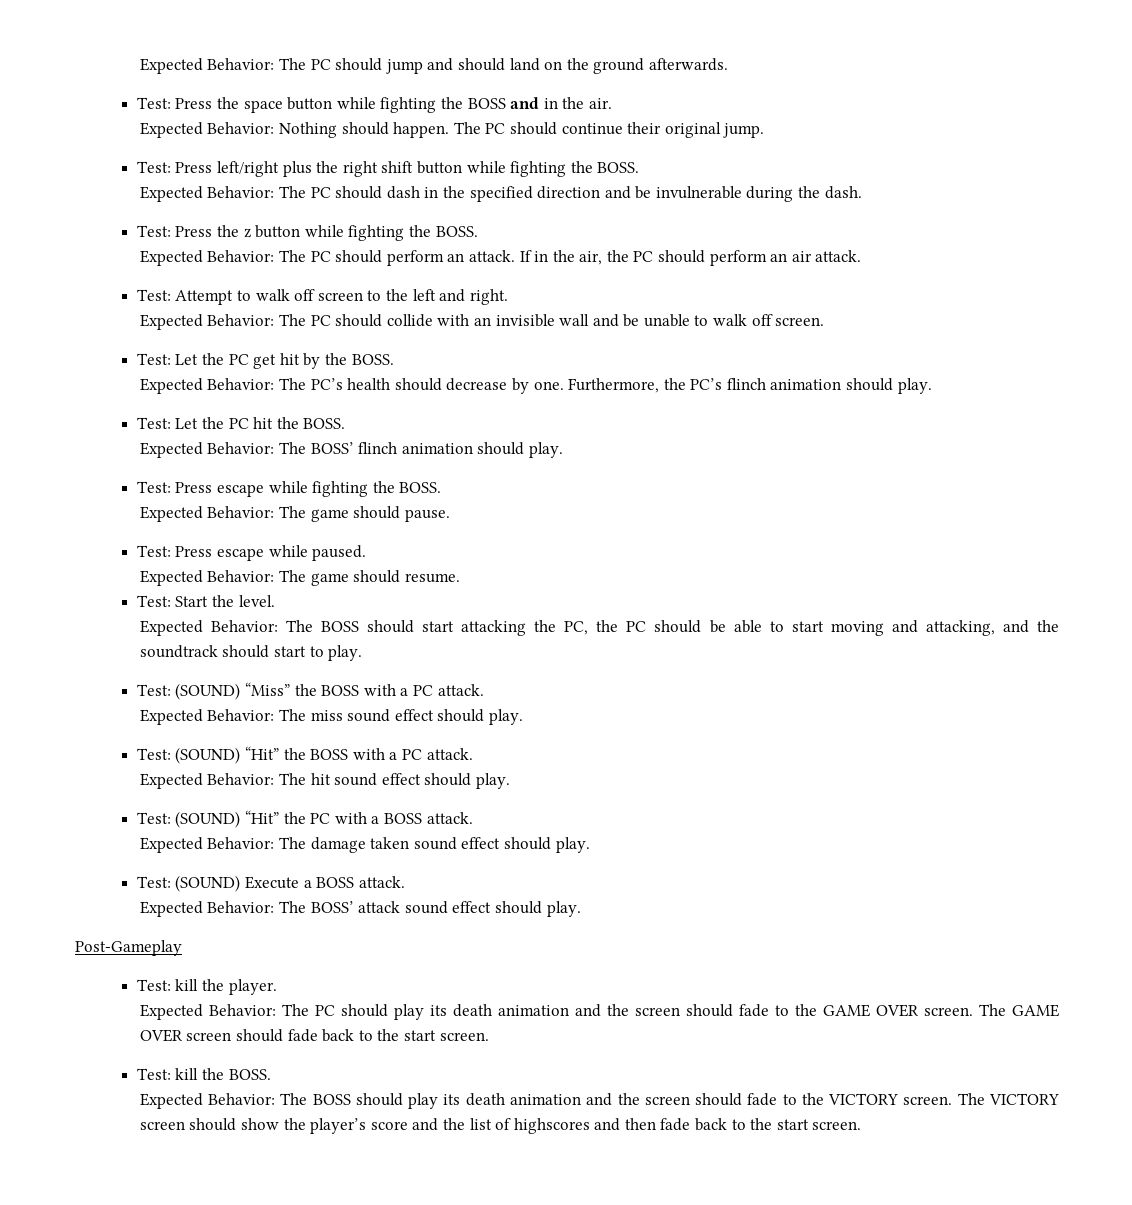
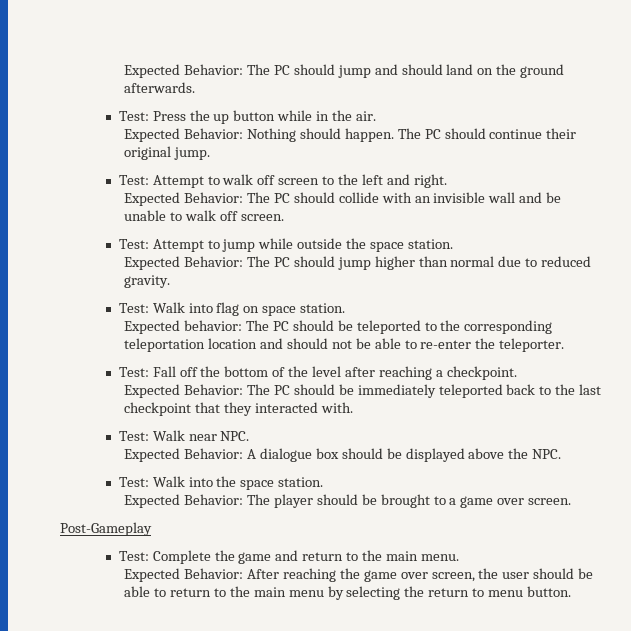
[243,97,540,113] space button while fighting the BOSS and -> [213,110,313,124] up button while
[136,161,640,177] [139,186,862,202] [136,225,478,241] [139,250,862,266] // Test: Press left/right plus the right shift button while fighting the BOSS. // Expected Behavior: The PC should dash in the specified direction and be invulnerable during the dash. // Test: Press the z button while fighting the BOSS. // Expected Behavior: The PC should perform an attack. If in the air, the PC should perform an air attack. -> (211, 153) none
[175,353,394,369] [139,378,932,394] [136,417,346,429] [139,442,563,458] [136,481,442,497] [139,506,450,522] [136,545,367,561] [139,570,460,586] [136,595,275,607] [139,620,1060,636] [139,645,363,661] [136,682,484,700] [139,709,523,725] [136,746,473,764] [139,773,510,789] [136,810,473,828] [139,837,590,853] [136,875,405,892] [139,901,581,917] [75,940,182,956] [136,979,277,995] [139,1004,1059,1020] [139,1029,489,1042] [136,1068,271,1080] [139,1093,1060,1109] [139,1118,862,1134] Let the PC get hit by the BOSS. // Expected Behavior: The PC’s health should decrease by one. Furthermore, the PC’s flinch animation should play. // Test: Let the PC hit the BOSS. // Expected Behavior: The BOSS’ flinch animation should play. // Test: Press escape while fighting the BOSS. // Expected Behavior: The game should pause. // Test: Press escape while paused. // Expected Behavior: The game should resume. // Test: Start the level. // Expected Behavior: The BOSS should start attacking the PC, the PC should be able to start moving and attacking, and the soundtrack should start to play. // Test: (SOUND) “Miss” the BOSS with a PC attack. // Expected Behavior: The miss sound effect should play. // Test: (SOUND) “Hit” the BOSS with a PC attack. // Expected Behavior: The hit sound effect should play. // Test: (SOUND) “Hit” the PC with a BOSS attack. // Expected Behavior: The damage taken sound effect should play. // Test: (SOUND) Execute a BOSS attack. // Expected Behavior: The BOSS’ attack sound effect should play. // Post-Gameplay // Test: kill the player. // Expected Behavior: The PC should play its death animation and the screen should fade to the GAME OVER screen. The GAME OVER screen should fade back to the start screen. // Test: kill the BOSS. // Expected Behavior: The BOSS should play its death animation and the screen should fade to the VICTORY screen. The VICTORY screen should show the player’s score and the list of highscores and then fade back to the start screen. -> [152,238,453,252] [124,256,592,270] [124,275,171,288] [118,302,346,316] [124,320,553,334] [124,338,565,352] [118,366,517,380] [124,384,602,398] [124,402,353,416] [118,430,250,441] [124,448,562,462] [118,476,324,490] [124,494,572,508] [60,522,152,536] [118,550,459,564] [124,568,594,582] [124,586,571,600] Attempt to jump while outside the space station. // Expected Behavior: The PC should jump higher than normal due to reduced gravity. // Test: Walk into flag on space station. // Expected behavior: The PC should be teleported to the corresponding teleportation location and should not be able to re-enter the teleporter. // Test: Fall off the bottom of the level after reaching a checkpoint. // Expected Behavior: The PC should be immediately teleported back to the last checkpoint that they interacted with. // Test: Walk near NPC. // Expected Behavior: A dialogue box should be displayed above the NPC. // Test: Walk into the space station. // Expected Behavior: The player should be brought to a game over screen. // Post-Gameplay // Test: Complete the game and return to the main menu. // Expected Behavior: After reaching the game over screen, the user should be able to return to the main menu by selecting the return to menu button.

